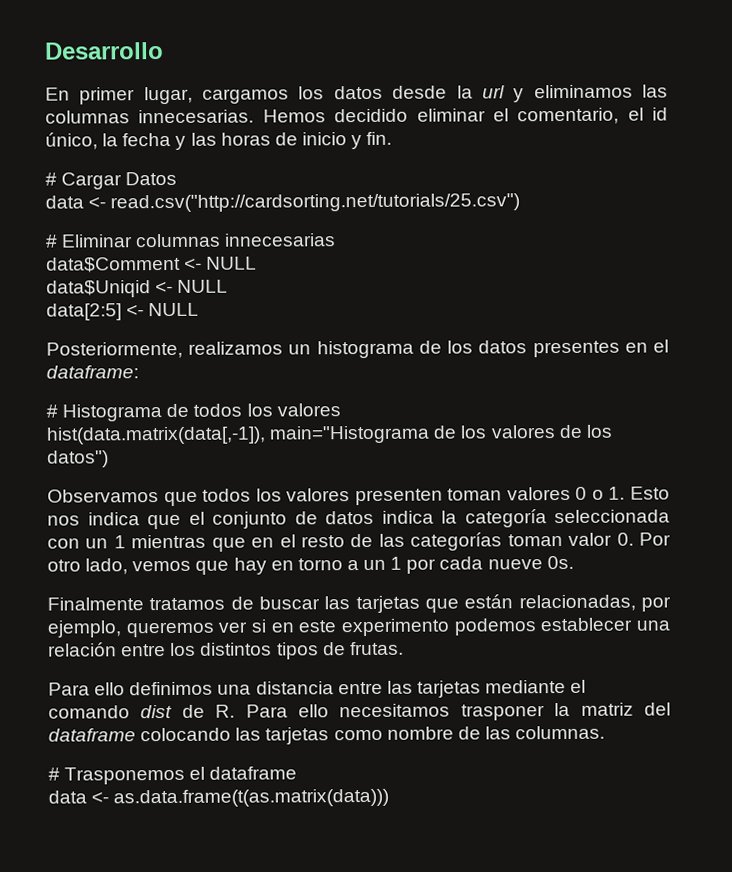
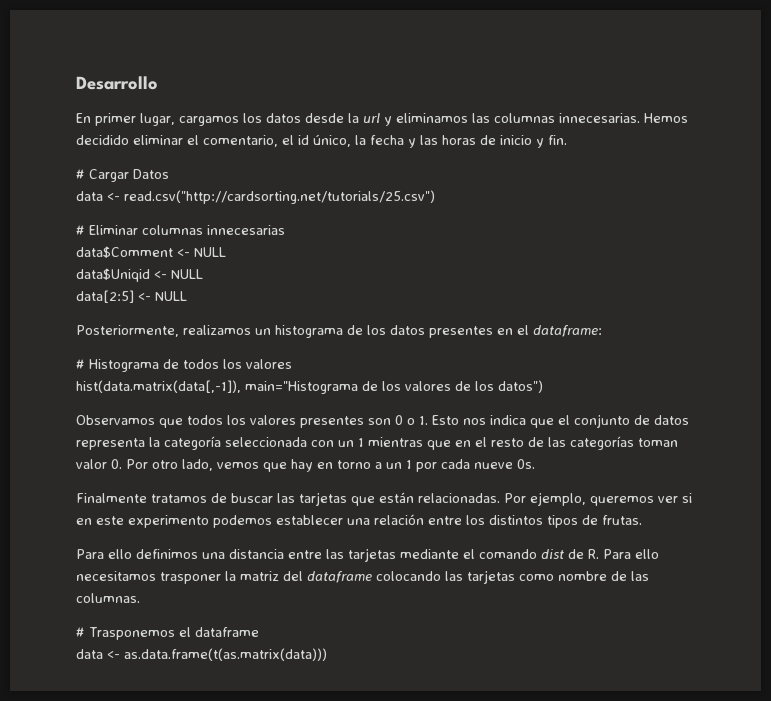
[354,486,571,506] presenten toman valores -> [300,416,391,428] presentes son
[381,510,434,524] indica -> [76,438,145,450] representa
[518,594,671,612] relacionadas, por -> [418,493,526,503] relacionadas. Por

